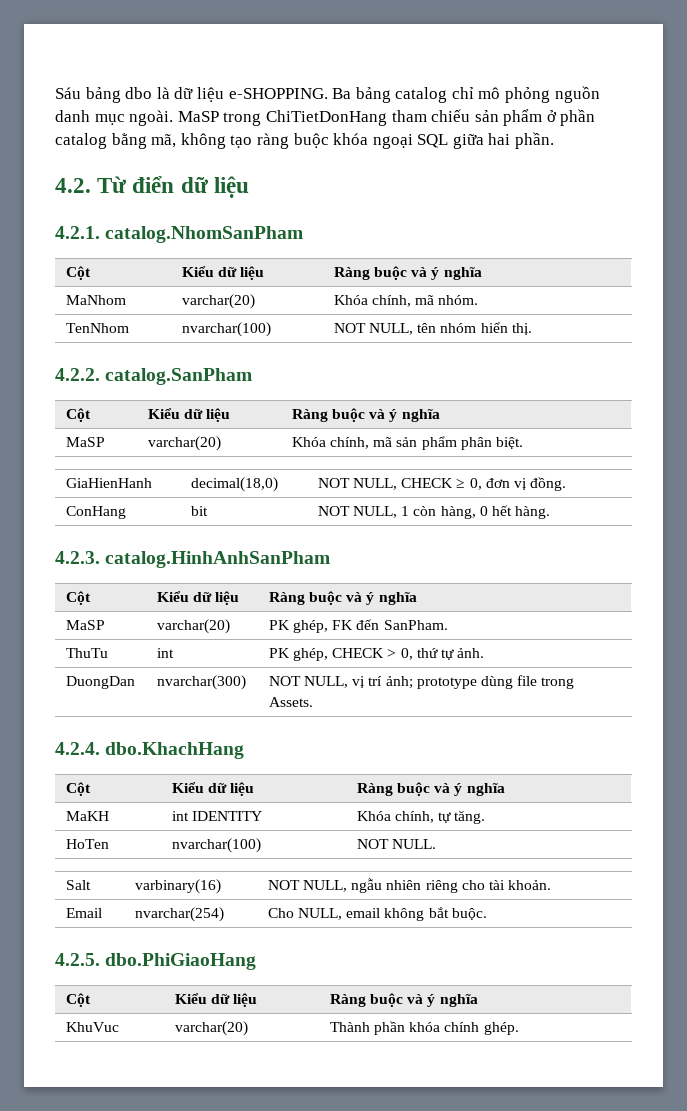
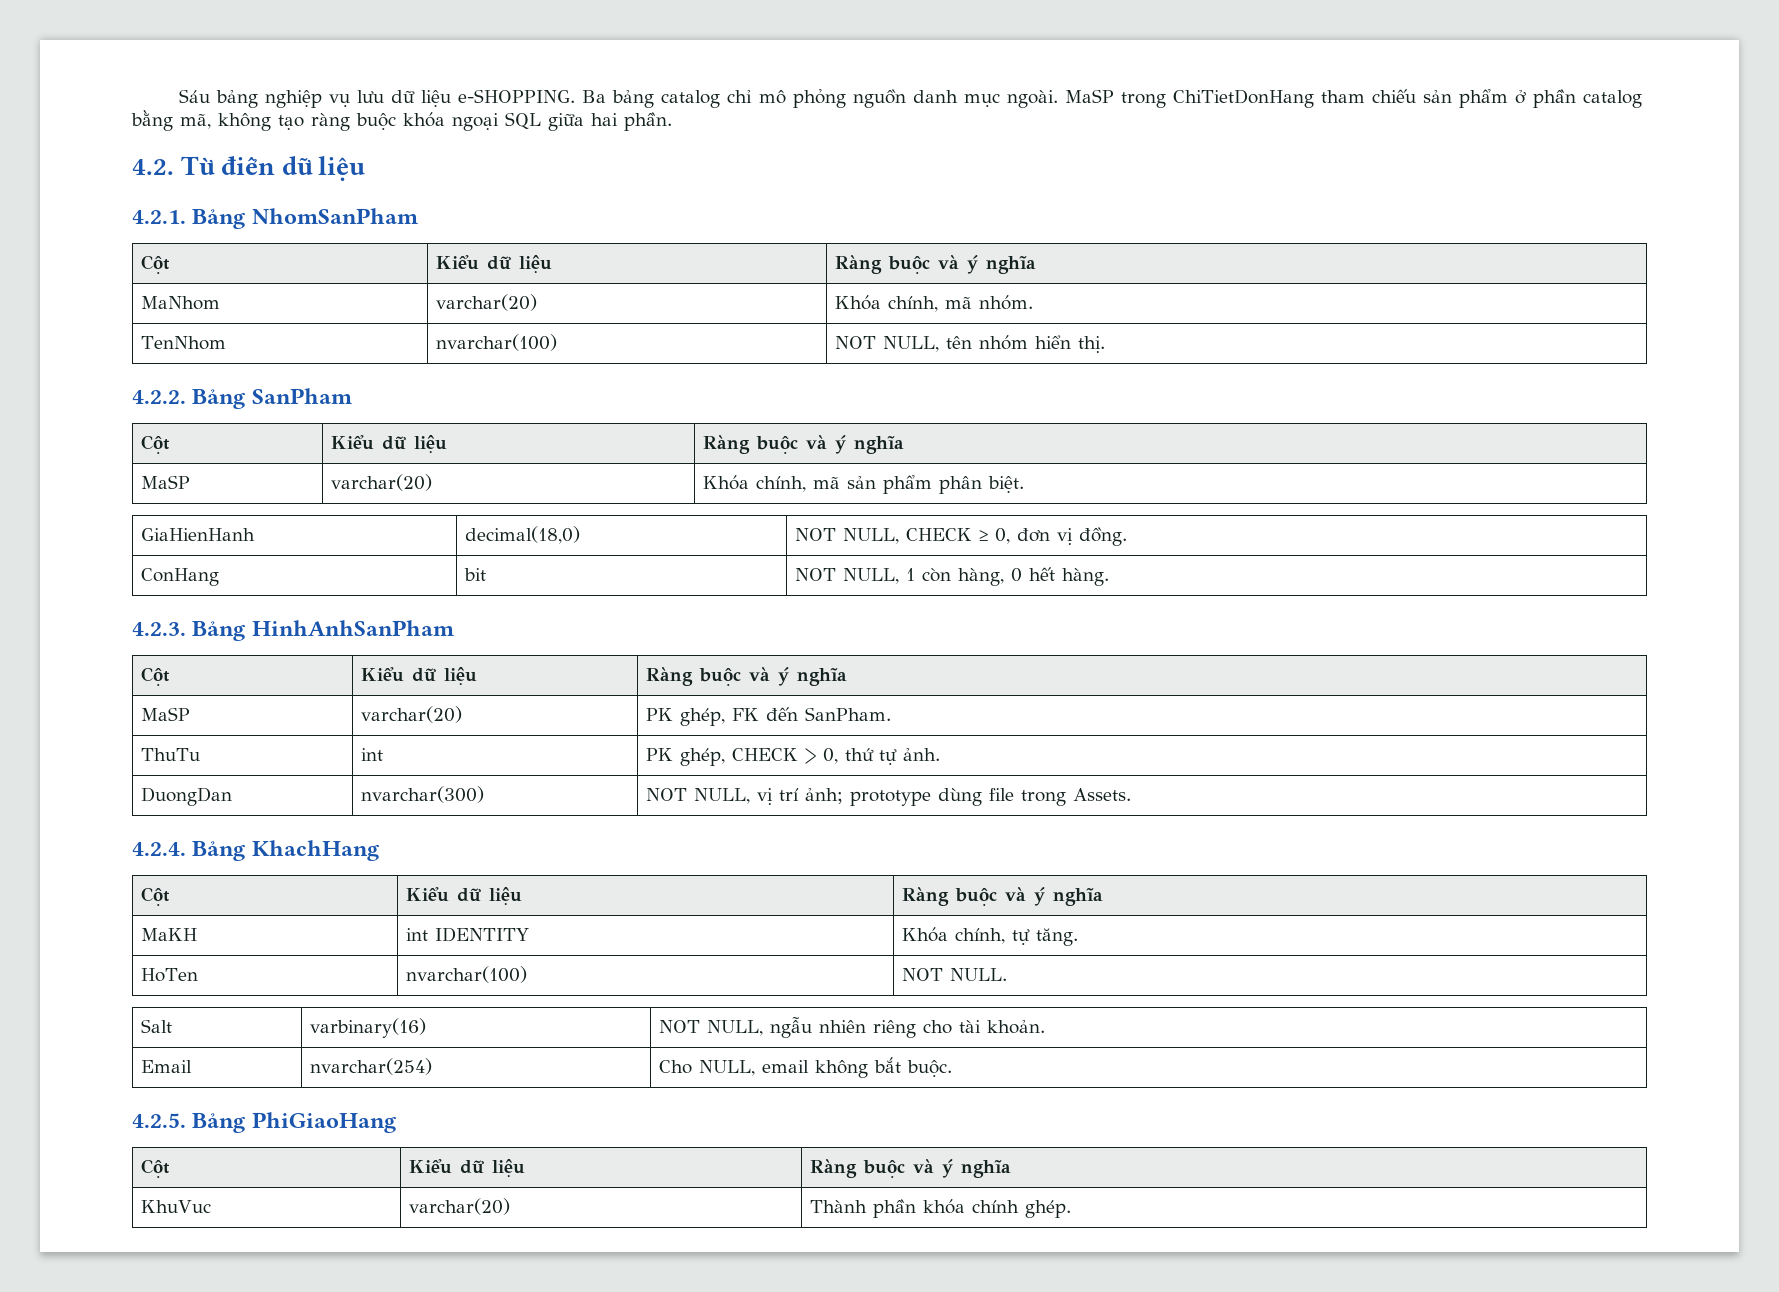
[125,87,170,99] dbo là -> [264,90,384,108] nghiệp vụ lưu
[105,226,304,243] catalog.NhomSanPham -> [192,208,418,229] Bảng NhomSanPham
[105,368,253,385] catalog.SanPham -> [192,388,352,409] Bảng SanPham
[105,551,331,568] catalog.HinhAnhSanPham -> [192,620,454,641] Bảng HinhAnhSanPham
[105,742,245,759] dbo.KhachHang -> [192,840,379,861] Bảng KhachHang
[105,953,257,970] dbo.PhiGiaoHang -> [192,1112,396,1133] Bảng PhiGiaoHang

